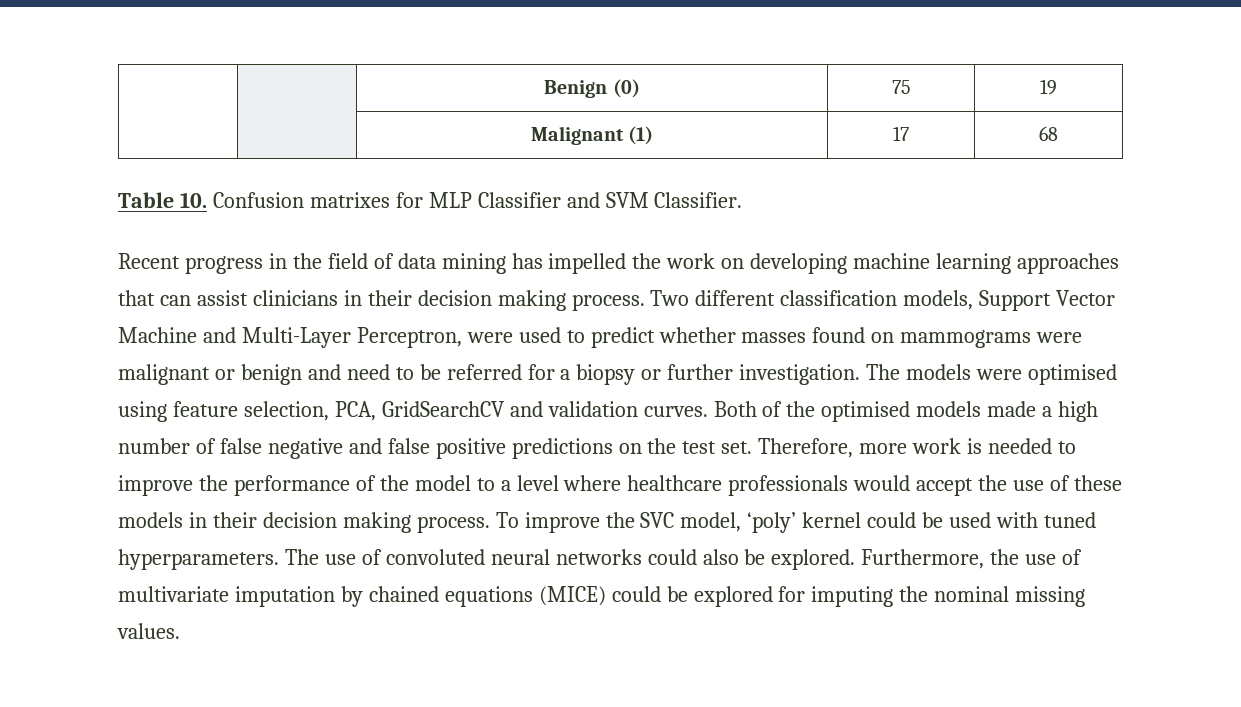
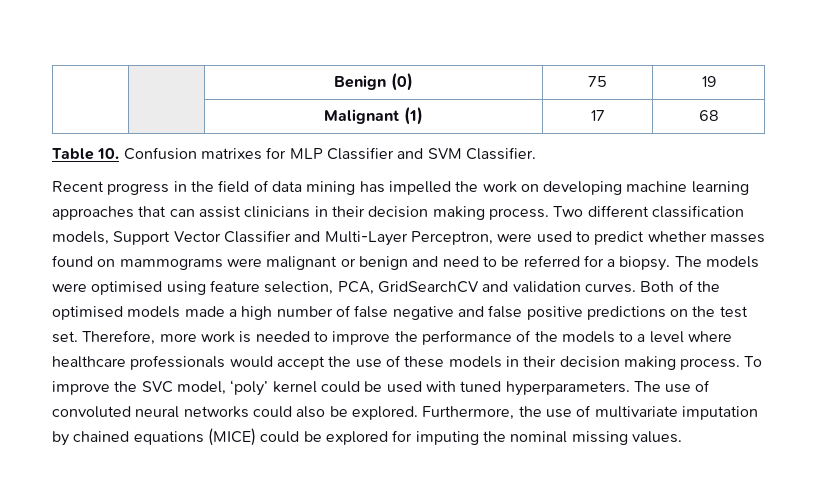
[118,327,197,343] Machine -> [223,230,291,243] Classifier
[576,364,861,385] biopsy or further investigation. -> [619,256,671,271] biopsy.
[414,475,471,491] model -> [561,331,615,343] models

